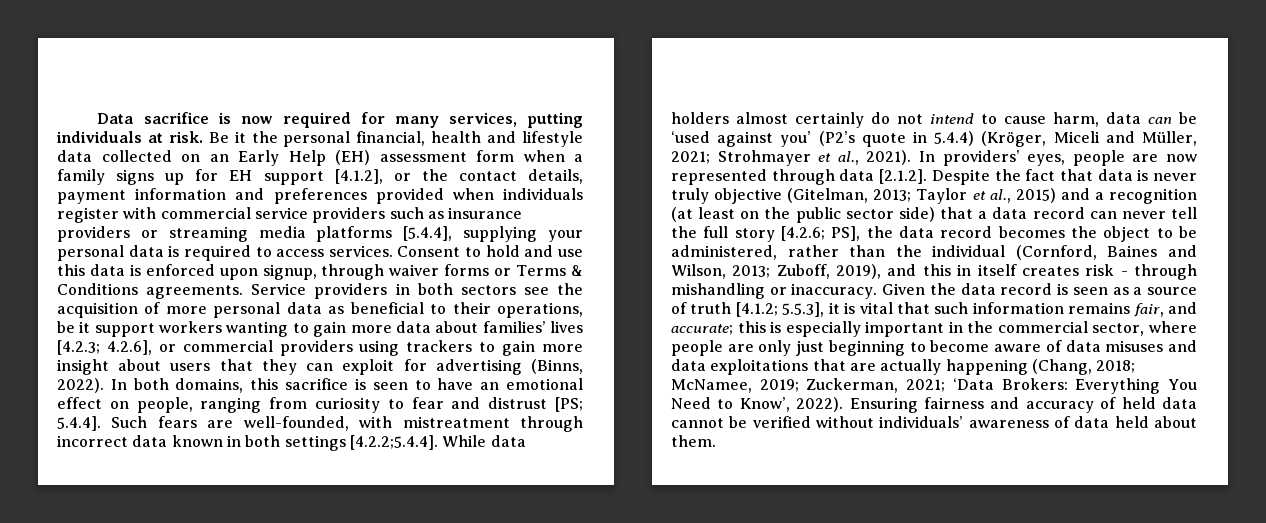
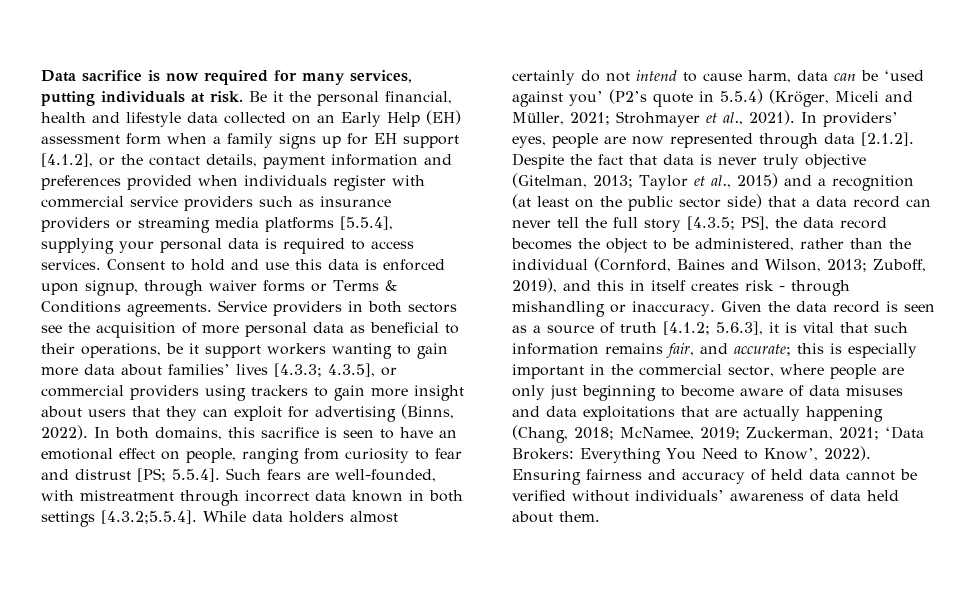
[403,226,453,241] [5.4.4], -> [340,216,393,230] [5.5.4],
[57,340,152,355] [4.2.3; 4.2.6], -> [274,363,375,377] [4.3.3; 4.3.5],
[57,416,101,431] 5.4.4]. -> [172,468,220,482] 5.5.4].
[349,435,438,450] [4.2.2;5.4.4]. -> [101,510,197,524] [4.3.2;5.5.4].
[934,131,975,146] 5.4.4) -> [720,89,763,104] 5.5.4)
[781,226,825,241] [4.2.6; -> [687,216,735,230] [4.3.5;
[782,302,825,317] 5.5.3], -> [716,321,763,335] 5.6.3],

